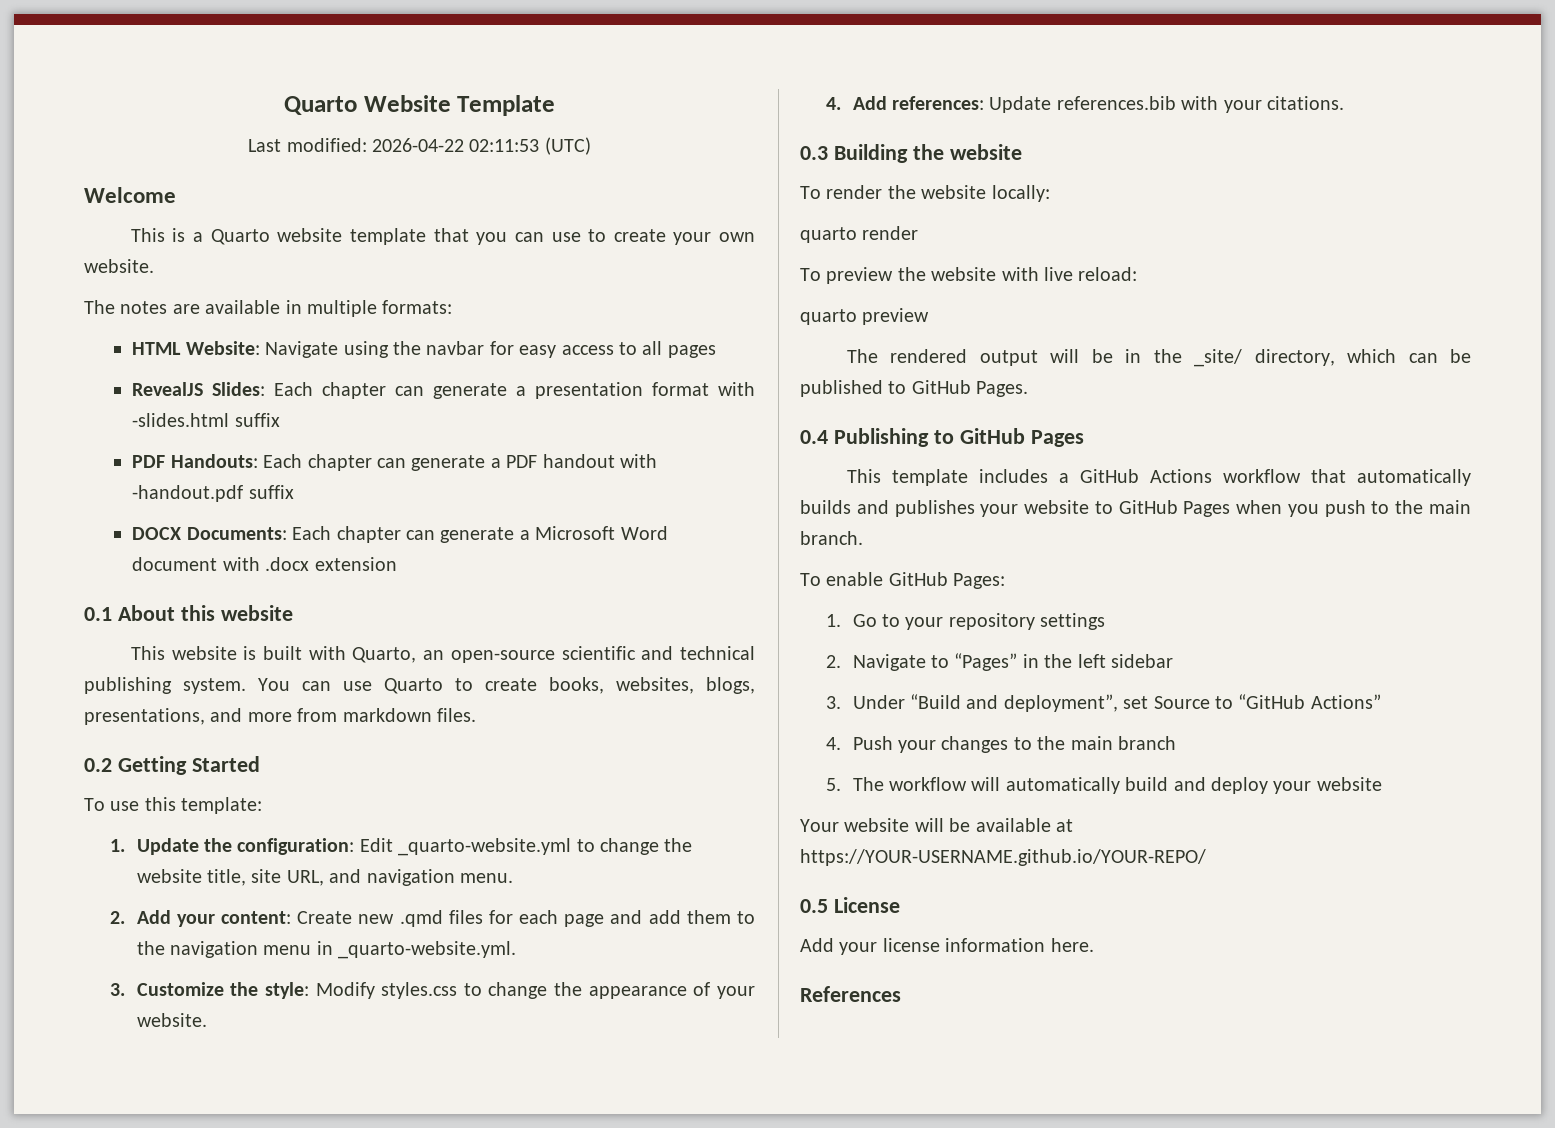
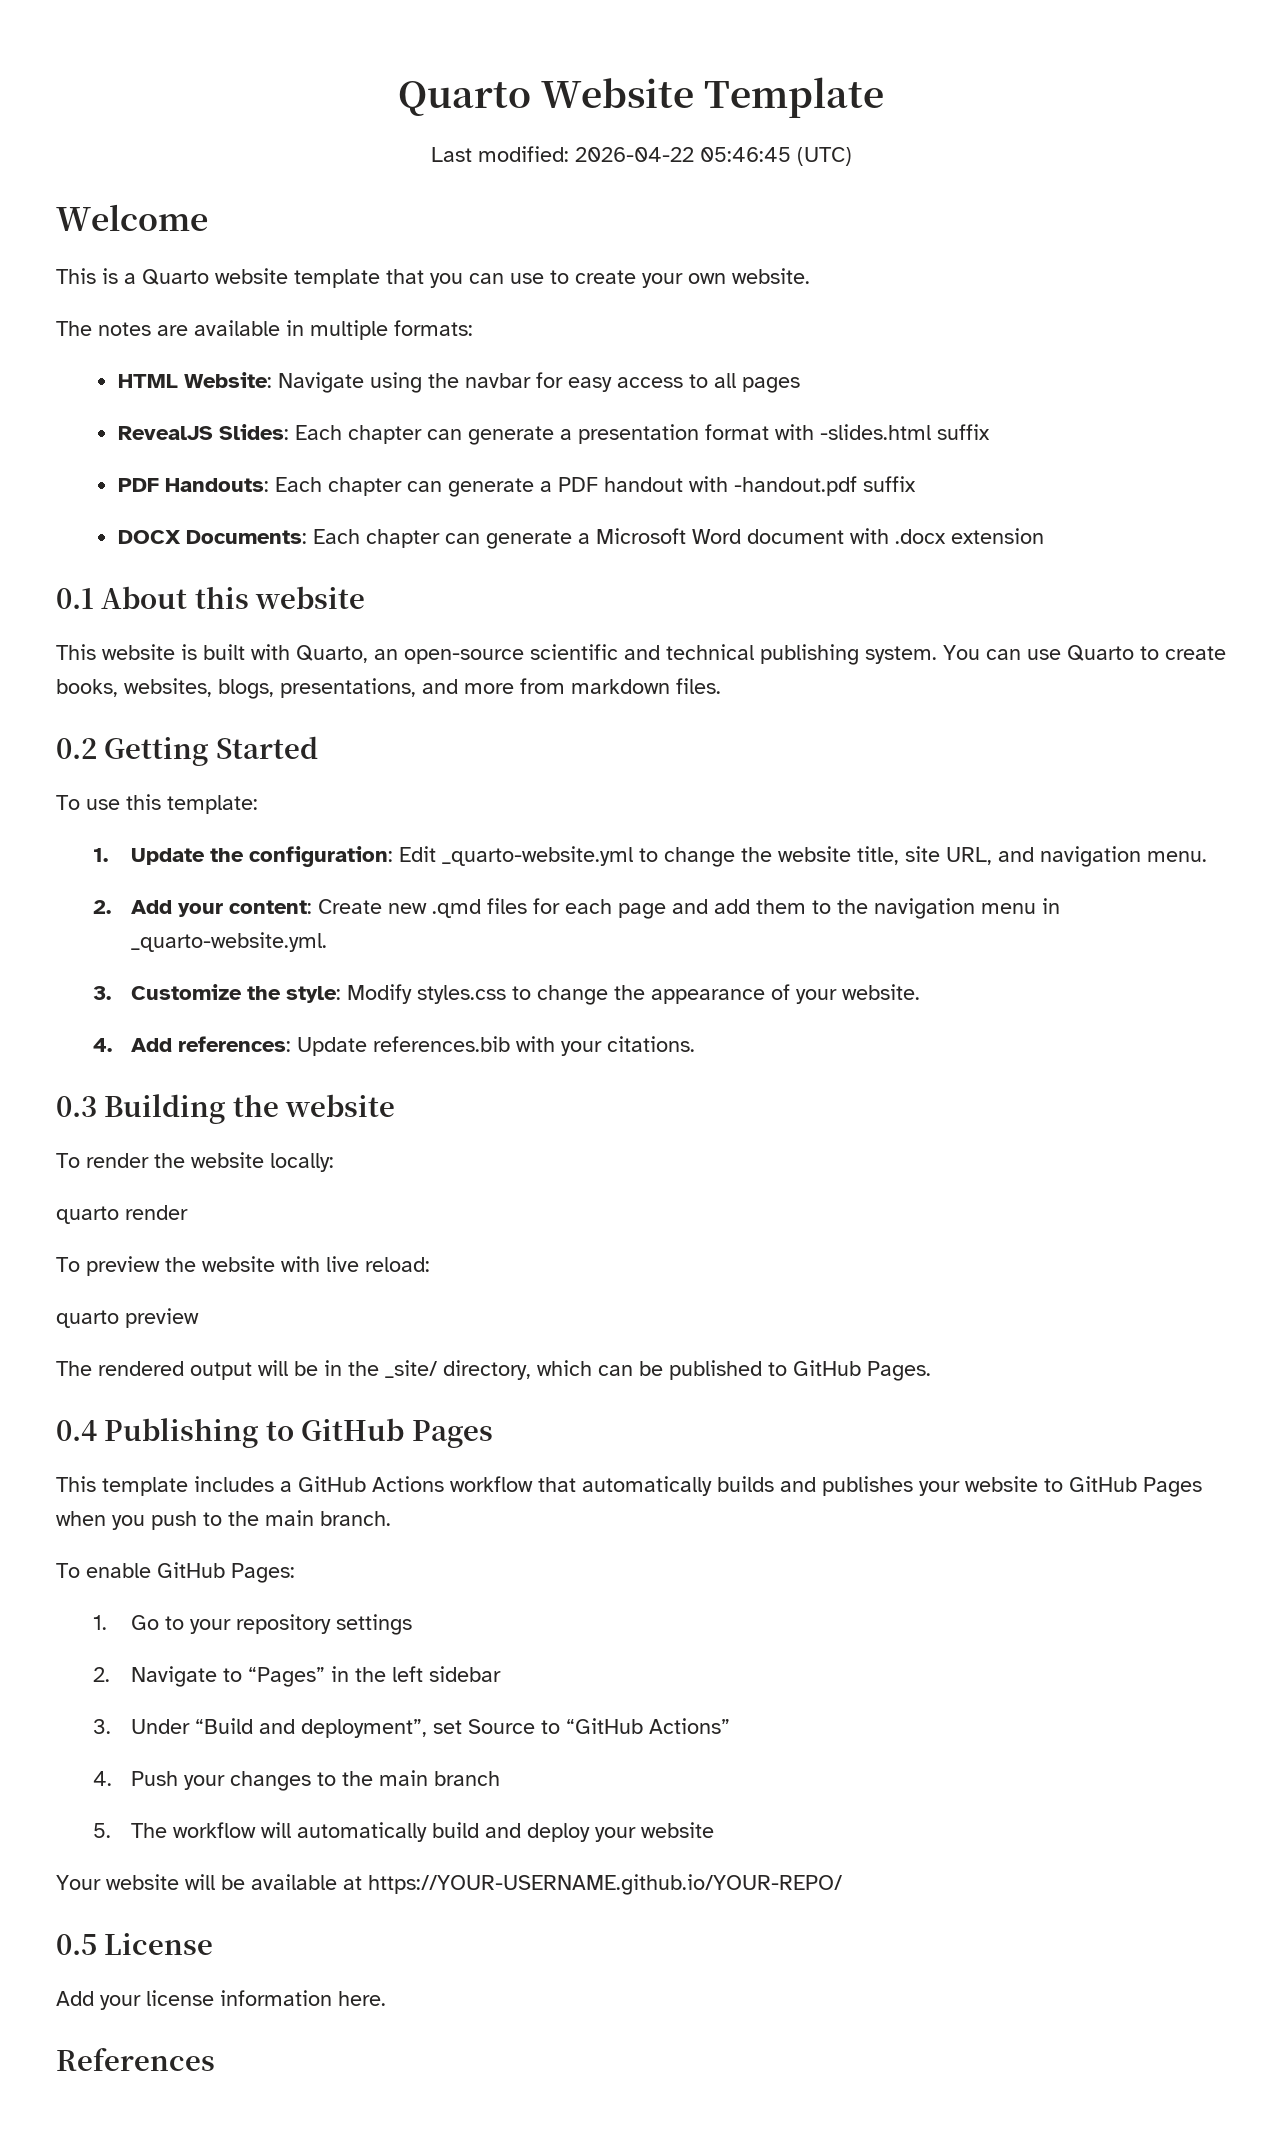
[469,139,540,152] 02:11:53 -> [699,147,791,162] 05:46:45

